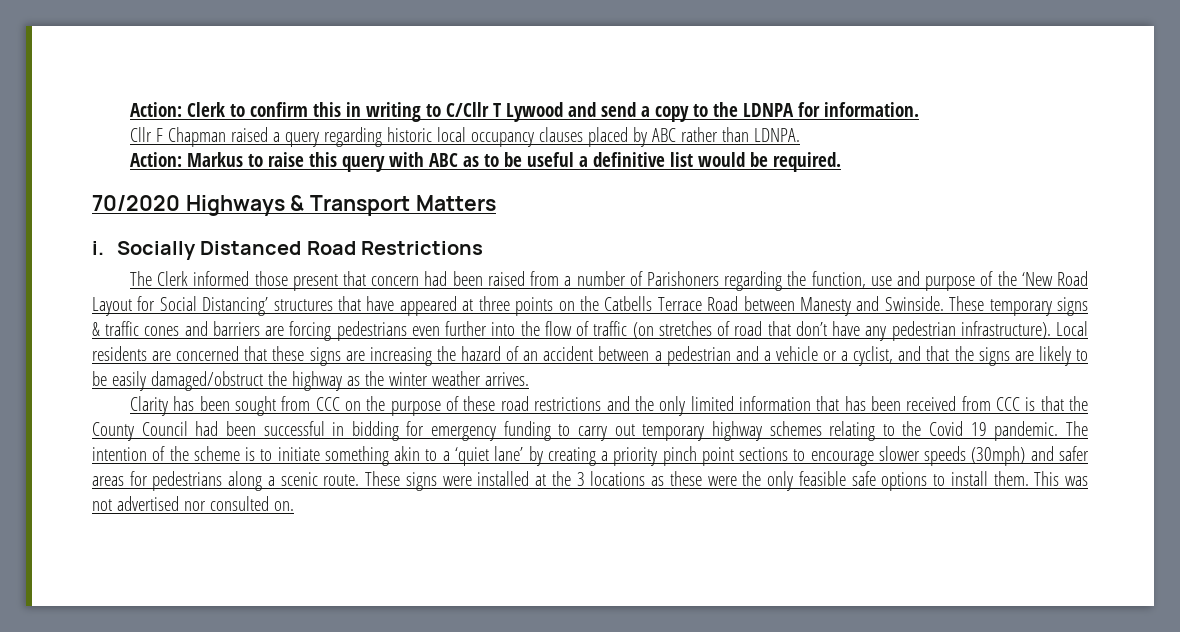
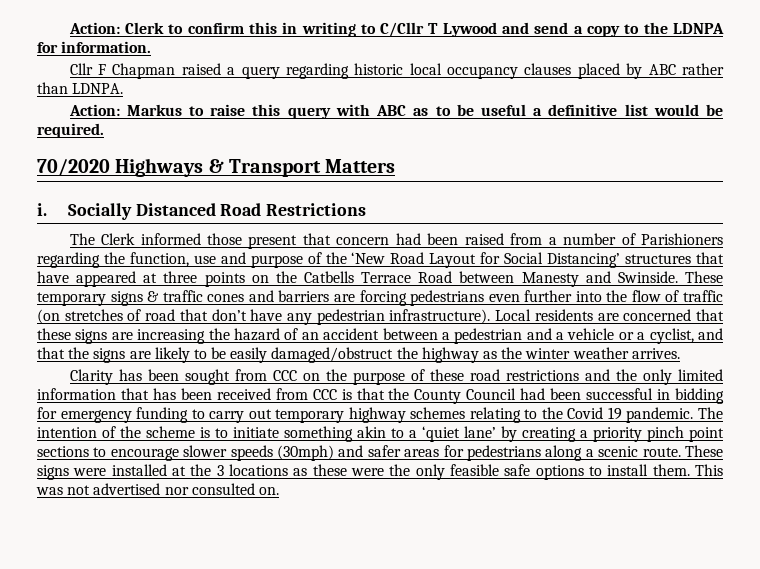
[646,271,719,286] Parishoners -> [641,233,724,245] Parishioners

